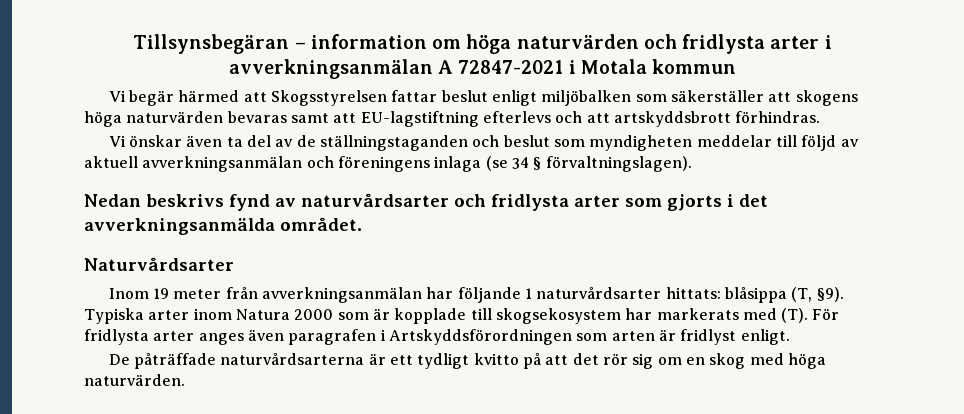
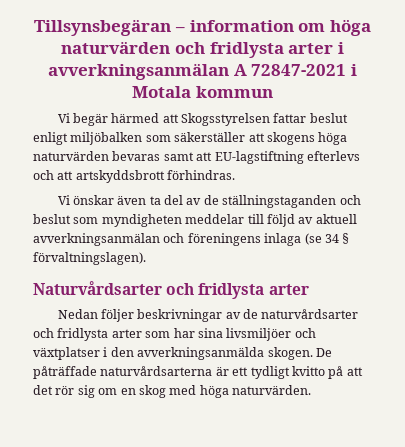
[84,194,296,211] Nedan beskrivs fynd av -> [33,281,309,299] [57,309,259,322] Naturvårdsarter och fridlysta arter // Nedan följer beskrivningar av de
[667,194,768,211] [84,217,362,235] [84,257,234,271] [108,287,844,303] [84,308,840,324] [84,329,790,345] gjorts i det avverkningsanmälda området. // Naturvårdsarter // Inom 19 meter från avverkningsanmälan har följande 1 naturvårdsarter hittats: blåsippa (T, §9). Typiska arter inom Natura 2000 som är kopplade till skogsekosystem har markerats med (T). För fridlysta arter anges även paragrafen i Artskyddsförordningen som arten är fridlyst enligt. // -> [173,328,316,341] [33,347,313,360] har sina livsmiljöer och växtplatser i den avverkningsanmälda skogen.

